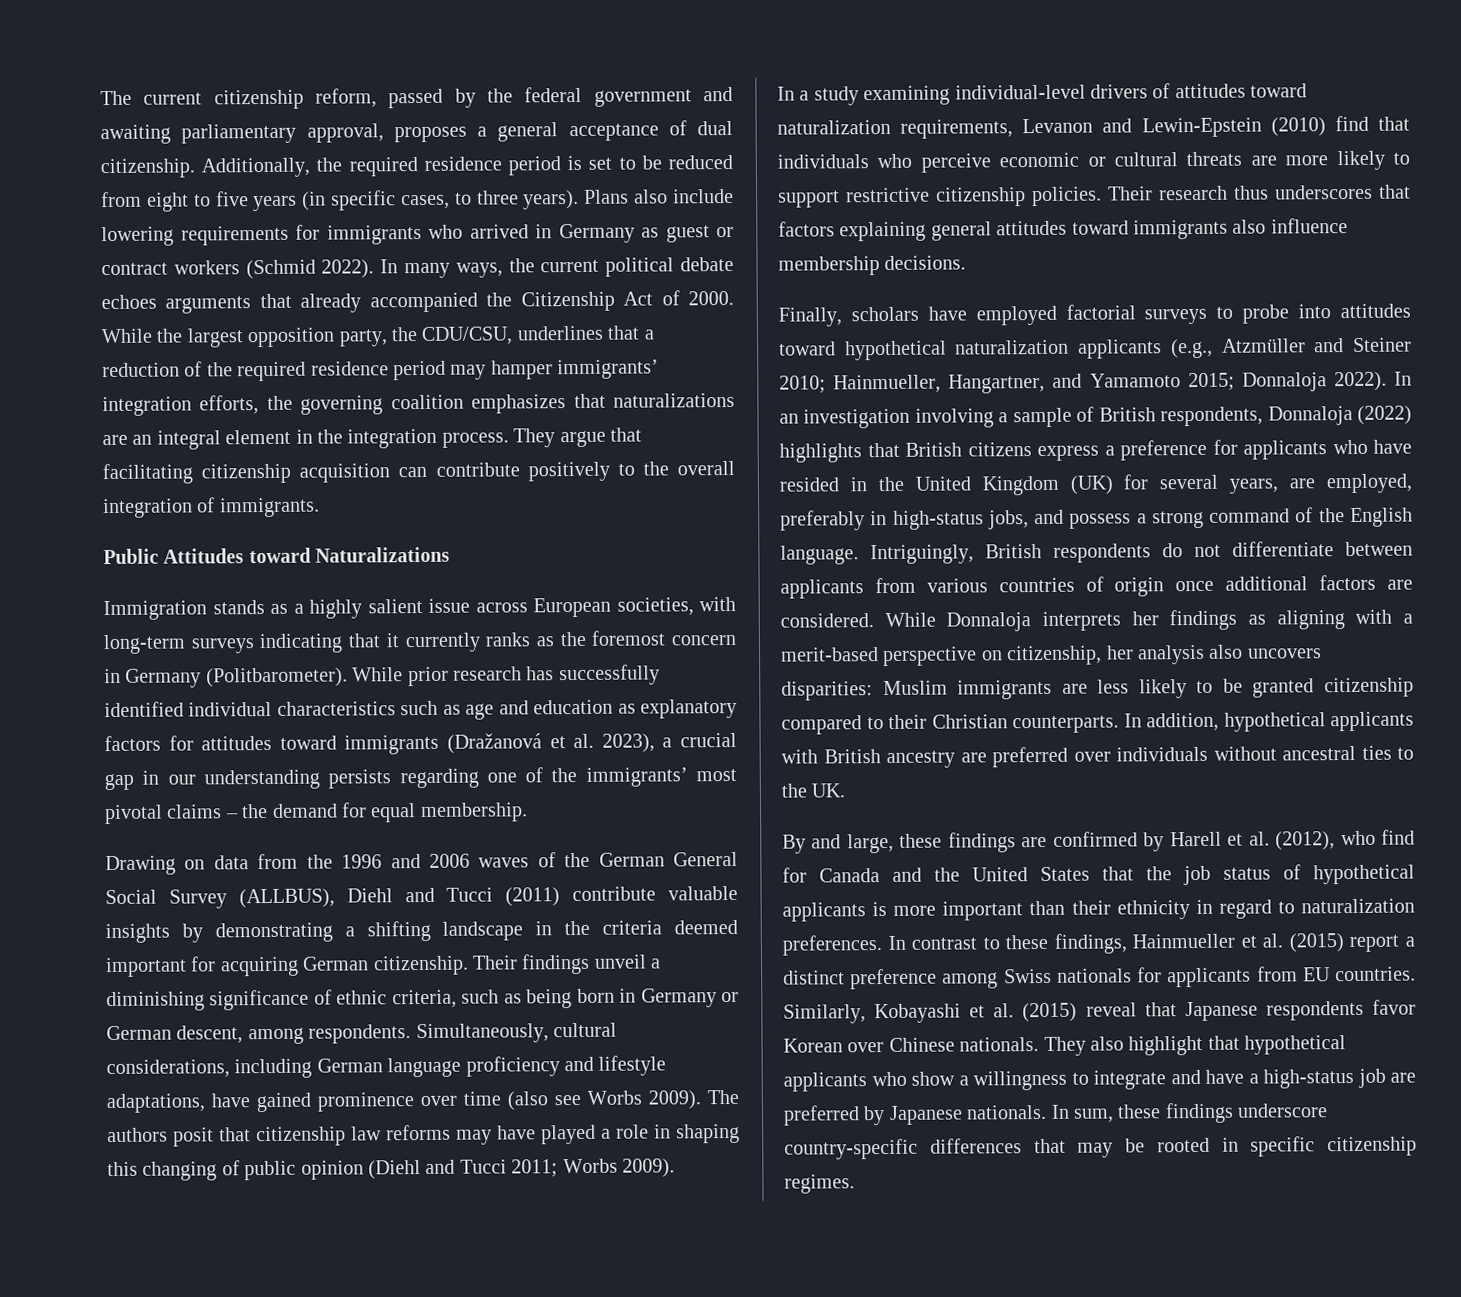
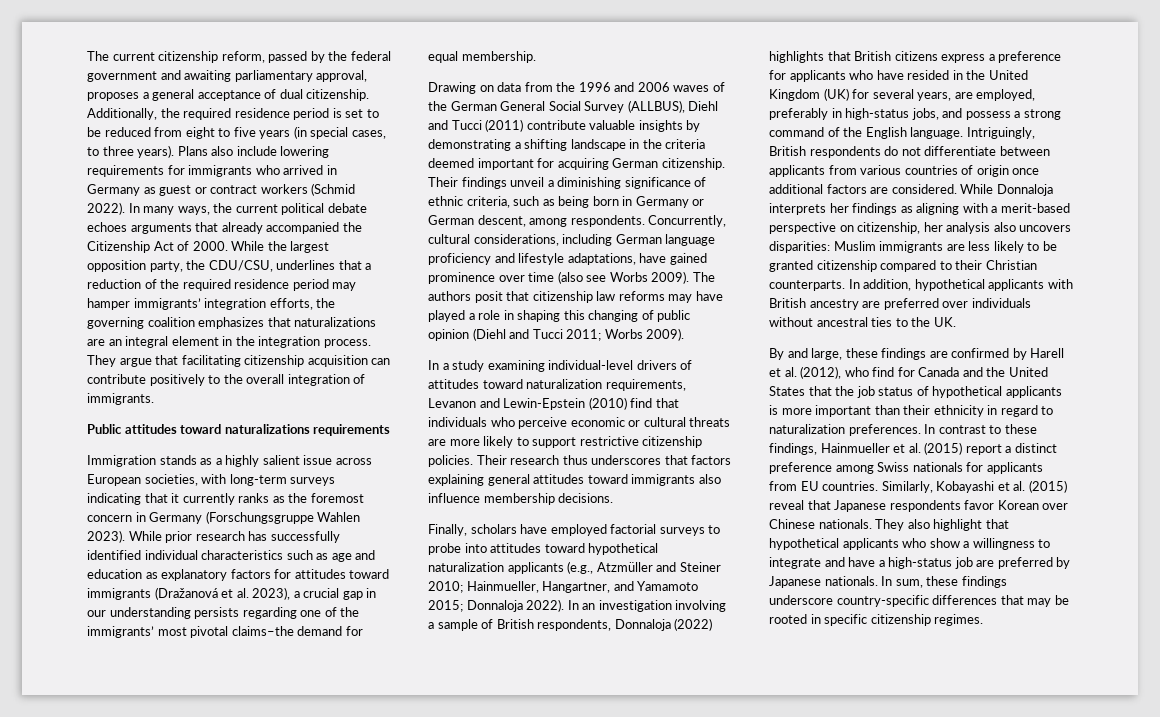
[331,190,397,211] specific -> [310,127,349,139] special
[163,546,451,564] Attitudes toward Naturalizations -> [124,424,391,436] attitudes toward naturalizations requirements
[205,667,348,688] (Politbarometer). -> [205,511,361,524] [87,530,125,543] (Forschungsgruppe Wahlen 2023).
[166,803,269,819] claims – the -> [231,626,294,636] claims–the
[415,1023,549,1044] Simultaneously, -> [648,215,727,227] Concurrently,

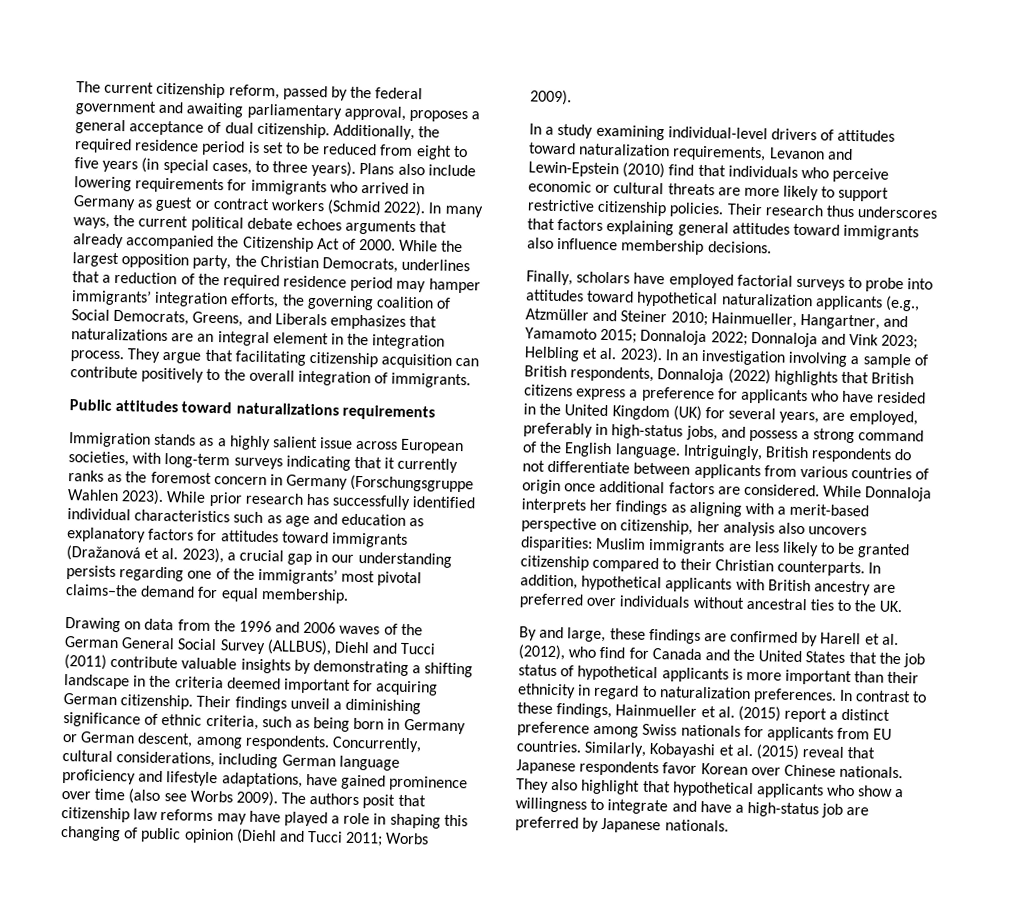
[208,260,273,272] CDU/CSU, -> [259,255,398,273] Christian Democrats,
(195, 322) none -> [436,297,452,309] [71,309,327,327] of Social Democrats, Greens, and Liberals
[526,599,565,612] 2022). -> [710,331,919,350] [524,346,663,364] 2022; Donnaloja and Vink 2023; Helbling et al. 2023).
[881,576,1007,588] [769,595,1069,607] [769,614,984,626] In sum, these findings underscore country-specific differences that may be rooted in specific citizenship regimes. -> (729, 825) none

